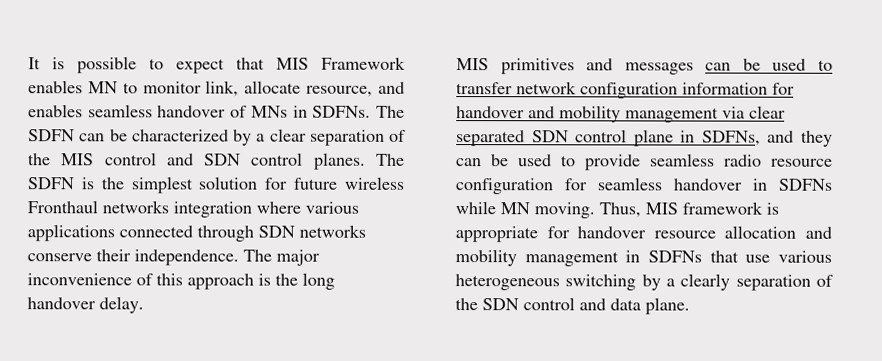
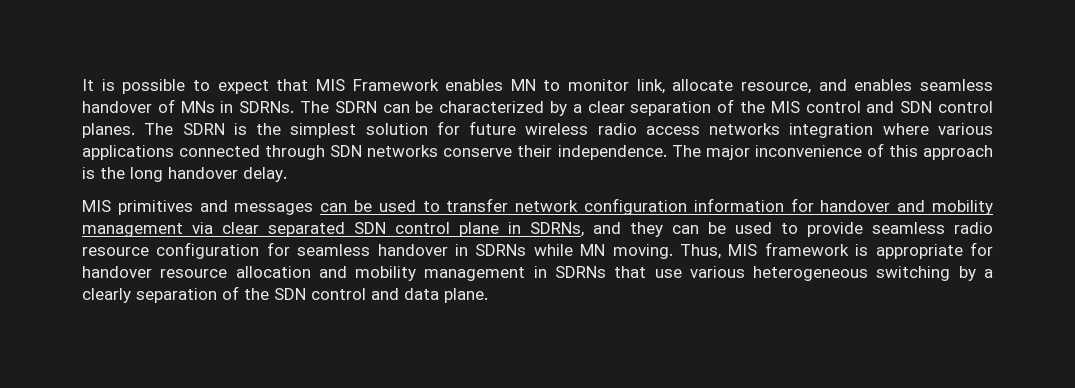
[312,105,406,118] [28,129,75,142] SDFNs. The SDFN -> [239,101,377,113] SDRNs. The SDRN
[27,177,75,190] SDFN -> [182,123,225,135] SDRN
[27,200,98,214] Fronthaul -> [597,123,700,135] radio access
[701,130,761,146] SDFNs, -> [530,222,584,237] SDRNs,
[778,178,833,191] SDFNs -> [475,244,527,256] SDRNs
[648,250,702,263] SDFNs -> [555,266,606,278] SDRNs

